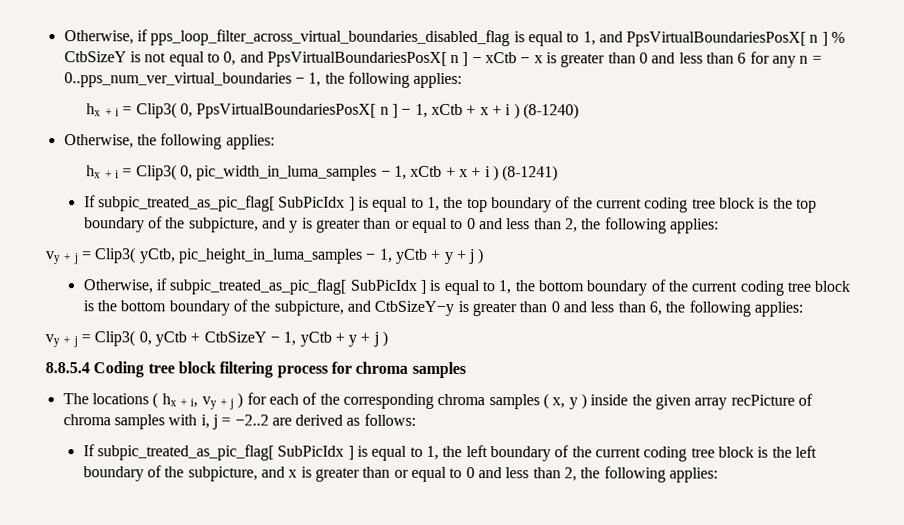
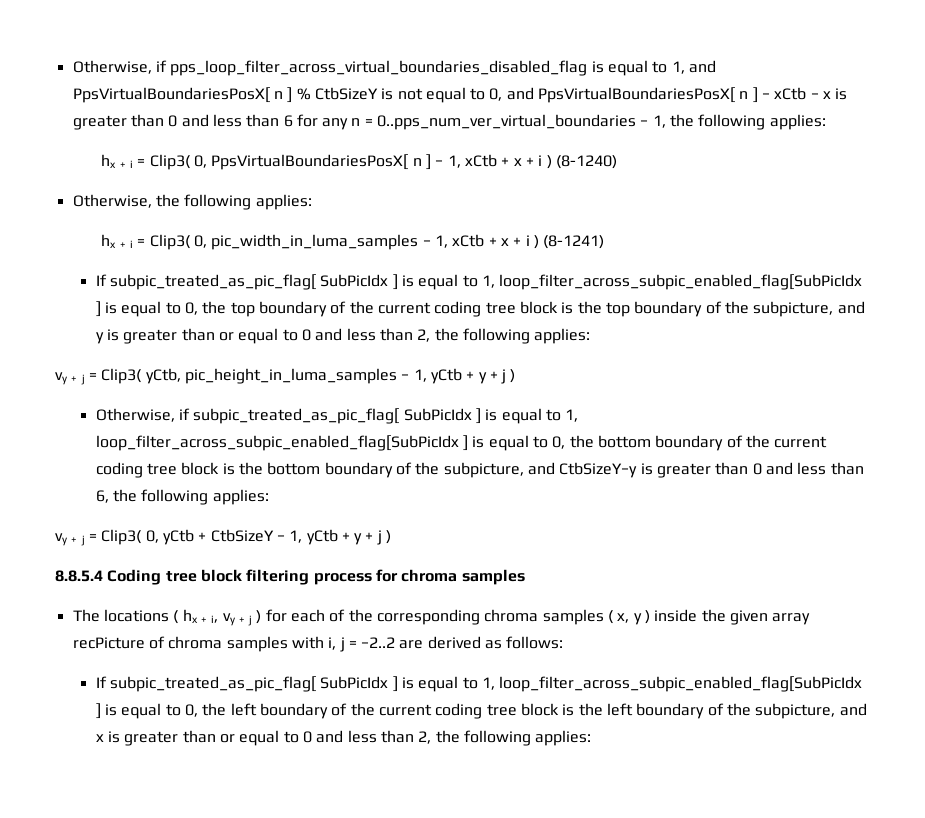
(441, 203) none -> [499,274,863,290] [95,301,199,317] loop_filter_across_subpic_enabled_flag[SubPicIdx ] is equal to 0,
(512, 287) none -> [95,435,566,451] loop_filter_across_subpic_enabled_flag[SubPicIdx ] is equal to 0,
(440, 452) none -> [499,676,863,692] [95,703,199,719] loop_filter_across_subpic_enabled_flag[SubPicIdx ] is equal to 0,

